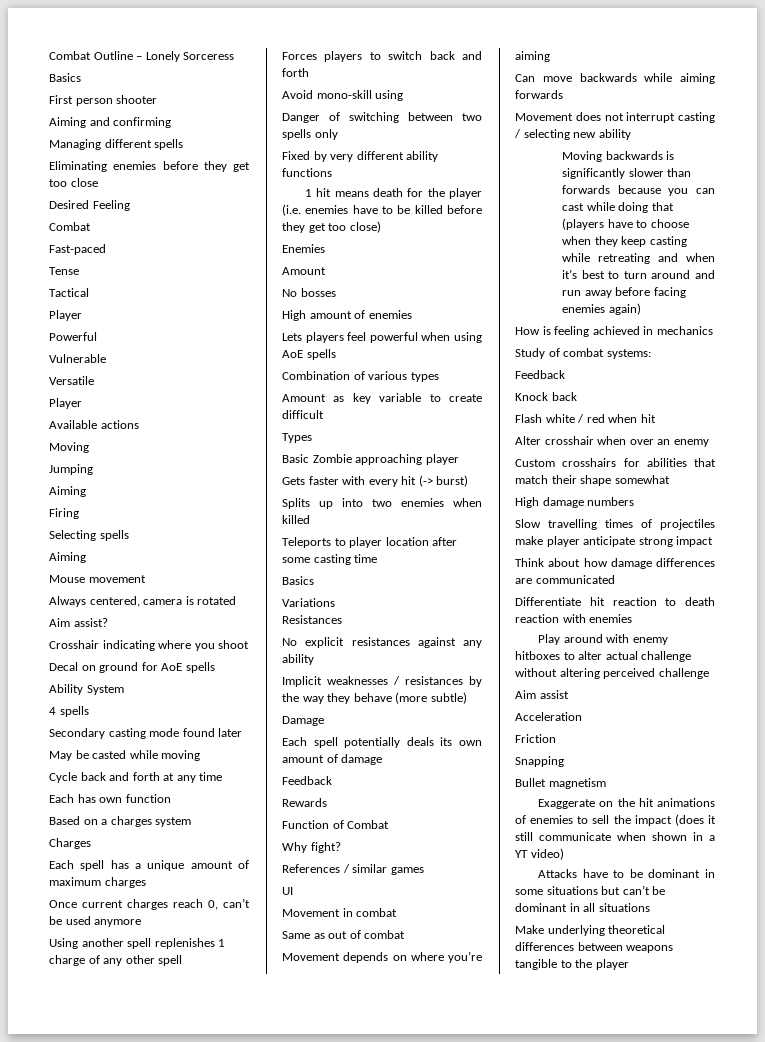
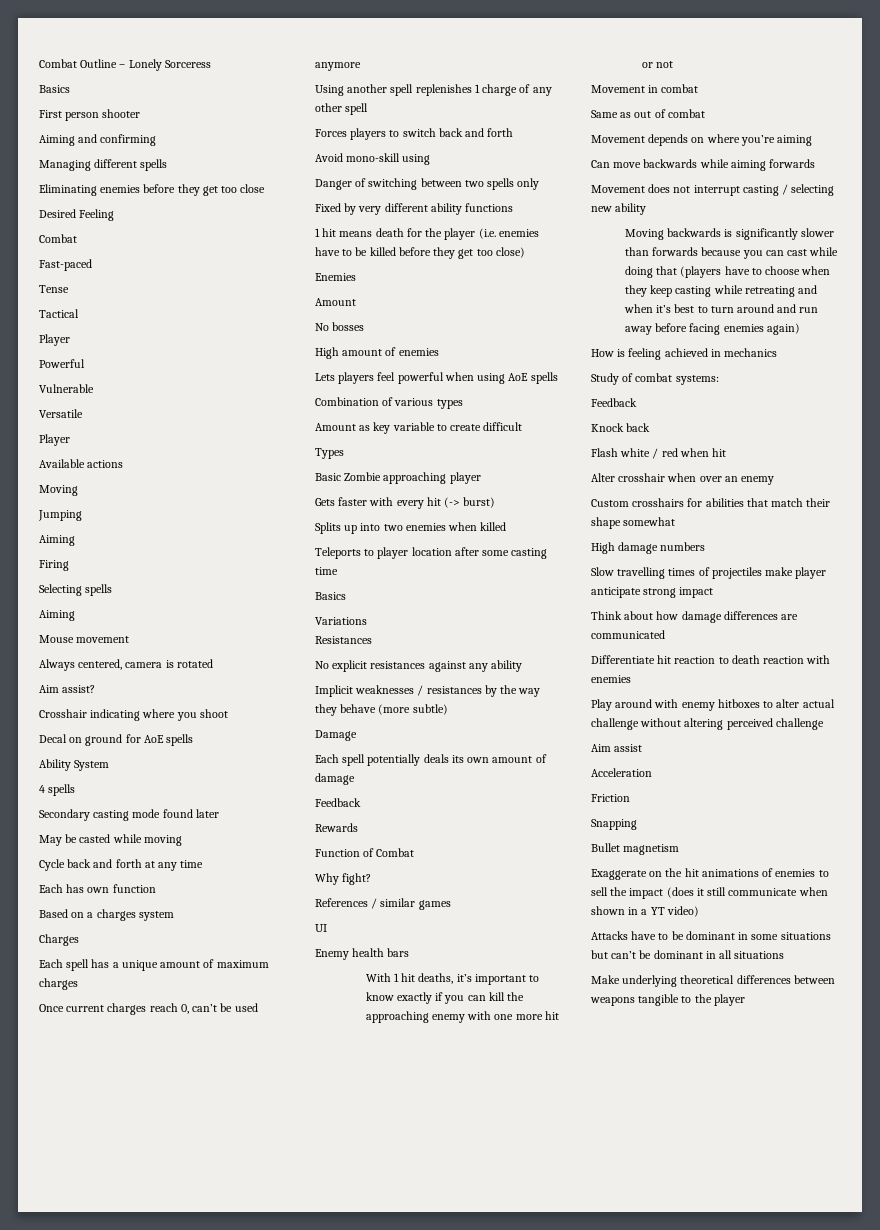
(293, 891) none -> [315,948,410,960] [365,973,540,985] [365,992,525,1004] [365,1011,559,1023] [641,61,673,68] // Enemy health bars // With 1 hit deaths, it’s important to know exactly if you can kill the approaching enemy with one more hit or not

